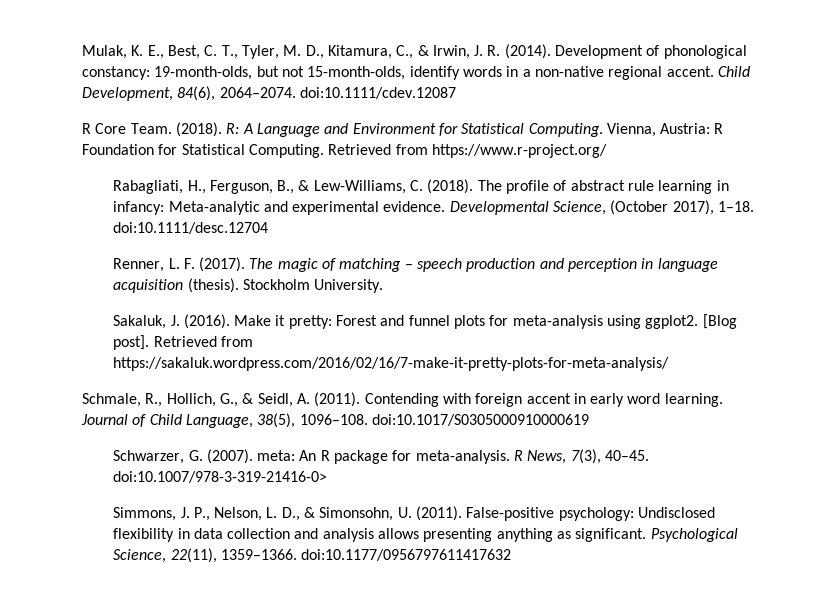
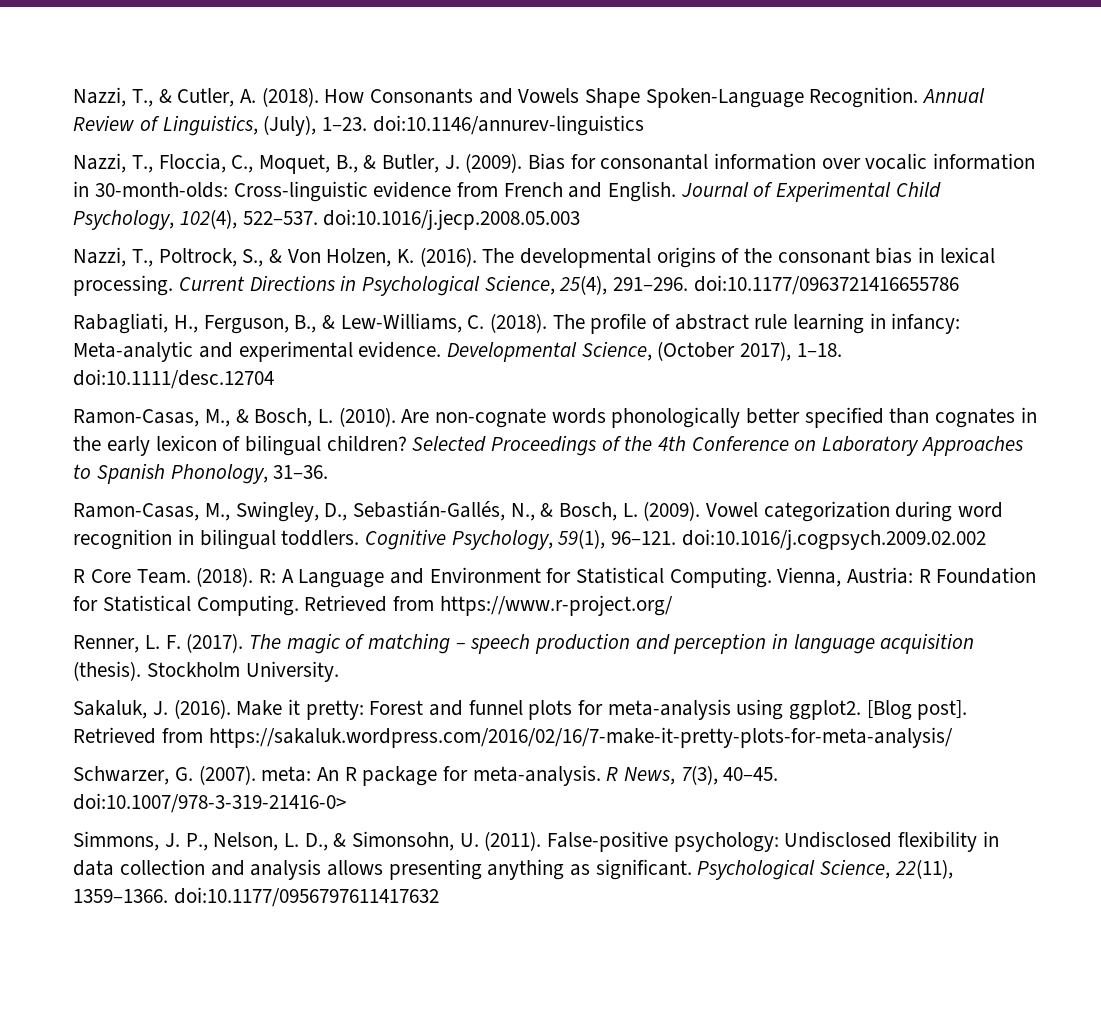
[82,44,747,59] [82,66,750,80] [82,86,456,101] [82,122,724,137] [82,144,607,158] Mulak, K. E., Best, C. T., Tyler, M. D., Kitamura, C., & Irwin, J. R. (2014). Development of phonological constancy: 19-month-olds, but not 15-month-olds, identify words in a non-native regional accent. Child Development, 84(6), 2064–2074. doi:10.1111/cdev.12087 // R Core Team. (2018). R: A Language and Environment for Statistical Computing. Vienna, Austria: R Foundation for Statistical Computing. Retrieved from https://www.r-project.org/ -> [73,87,986,108] [73,115,644,136] [73,153,1036,174] [73,181,941,202] [73,209,581,230] [73,247,995,268] [73,275,959,296] Nazzi, T., & Cutler, A. (2018). How Consonants and Vowels Shape Spoken-Language Recognition. Annual Review of Linguistics, (July), 1–23. doi:10.1146/annurev-linguistics // Nazzi, T., Floccia, C., Moquet, B., & Butler, J. (2009). Bias for consonantal information over vocalic information in 30-month-olds: Cross-linguistic evidence from French and English. Journal of Experimental Child Psychology, 102(4), 522–537. doi:10.1016/j.jecp.2008.05.003 // Nazzi, T., Poltrock, S., & Von Holzen, K. (2016). The developmental origins of the consonant bias in lexical processing. Current Directions in Psychological Science, 25(4), 291–296. doi:10.1177/0963721416655786
(269, 228) none -> [73,407,1037,428] [73,435,1023,456] [73,463,329,484] [73,501,1004,522] [73,529,986,550] [73,567,1037,588] [73,595,673,616] // Ramon-Casas, M., & Bosch, L. (2010). Are non-cognate words phonologically better specified than cognates in the early lexicon of bilingual children? Selected Proceedings of the 4th Conference on Laboratory Approaches to Spanish Phonology, 31–36. // Ramon-Casas, M., Swingley, D., Sebastián-Gallés, N., & Bosch, L. (2009). Vowel categorization during word recognition in bilingual toddlers. Cognitive Psychology, 59(1), 96–121. doi:10.1016/j.cogpsych.2009.02.002 // R Core Team. (2018). R: A Language and Environment for Statistical Computing. Vienna, Austria: R Foundation for Statistical Computing. Retrieved from https://www.r-project.org/
[82,392,723,407] [81,413,589,428] // Schmale, R., Hollich, G., & Seidl, A. (2011). Contending with foreign accent in early word learning. Journal of Child Language, 38(5), 1096–108. doi:10.1017/S0305000910000619 -> (953, 737) none

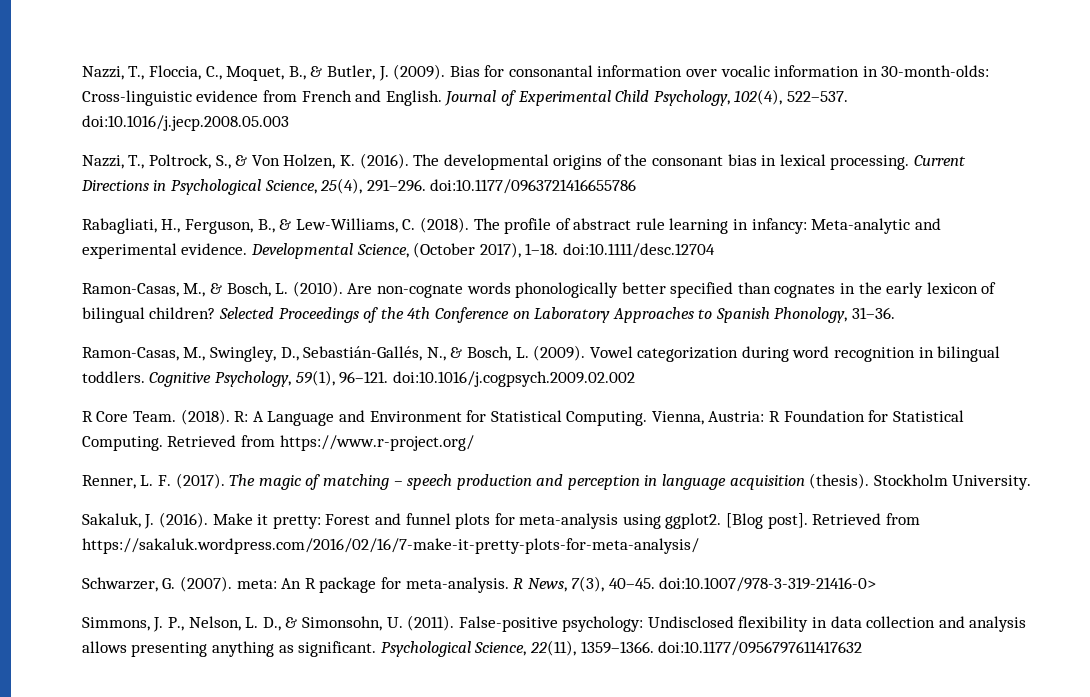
[73,87,986,108] [73,115,644,136] [73,153,153,173] Nazzi, T., & Cutler, A. (2018). How Consonants and Vowels Shape Spoken-Language Recognition. Annual Review of Linguistics, (July), 1–23. doi:10.1146/annurev-linguistics // Nazzi, T., -> [81,66,145,80] Nazzi, T.,

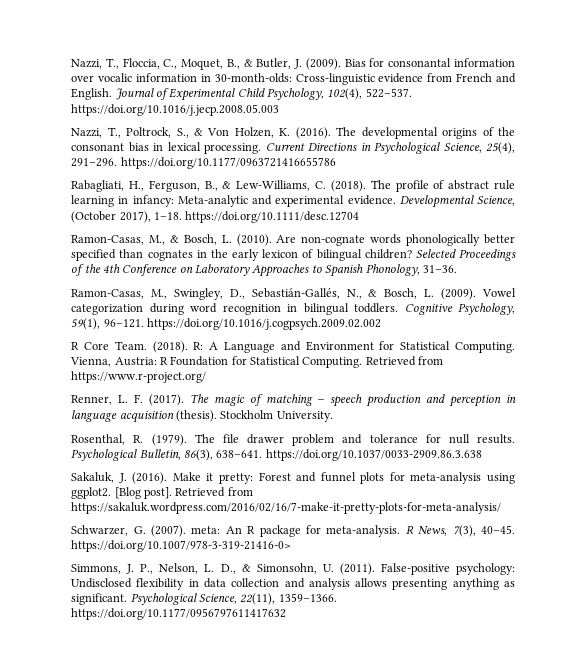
[81,115,289,131] doi:10.1016/j.jecp.2008.05.003 -> [71,104,280,116] https://doi.org/10.1016/j.jecp.2008.05.003
[430,179,637,194] doi:10.1177/0963721416655786 -> [120,157,336,169] https://doi.org/10.1177/0963721416655786
[562,243,715,258] doi:10.1111/desc.12704 -> [185,211,360,223] https://doi.org/10.1111/desc.12704
[392,371,635,387] doi:10.1016/j.cogpsych.2009.02.002 -> [146,318,381,330] https://doi.org/10.1016/j.cogpsych.2009.02.002
(1032, 482) none -> [71,434,516,446] [71,449,482,461] // Rosenthal, R. (1979). The file drawer problem and tolerance for null results. Psychological Bulletin, 86(3), 638–641. https://doi.org/10.1037/0033-2909.86.3.638
[659,577,877,592] doi:10.1007/978-3-319-21416-0> -> [71,540,292,552] https://doi.org/10.1007/978-3-319-21416-0>
[658,641,863,656] doi:10.1177/0956797611417632 -> [71,608,287,620] https://doi.org/10.1177/0956797611417632

